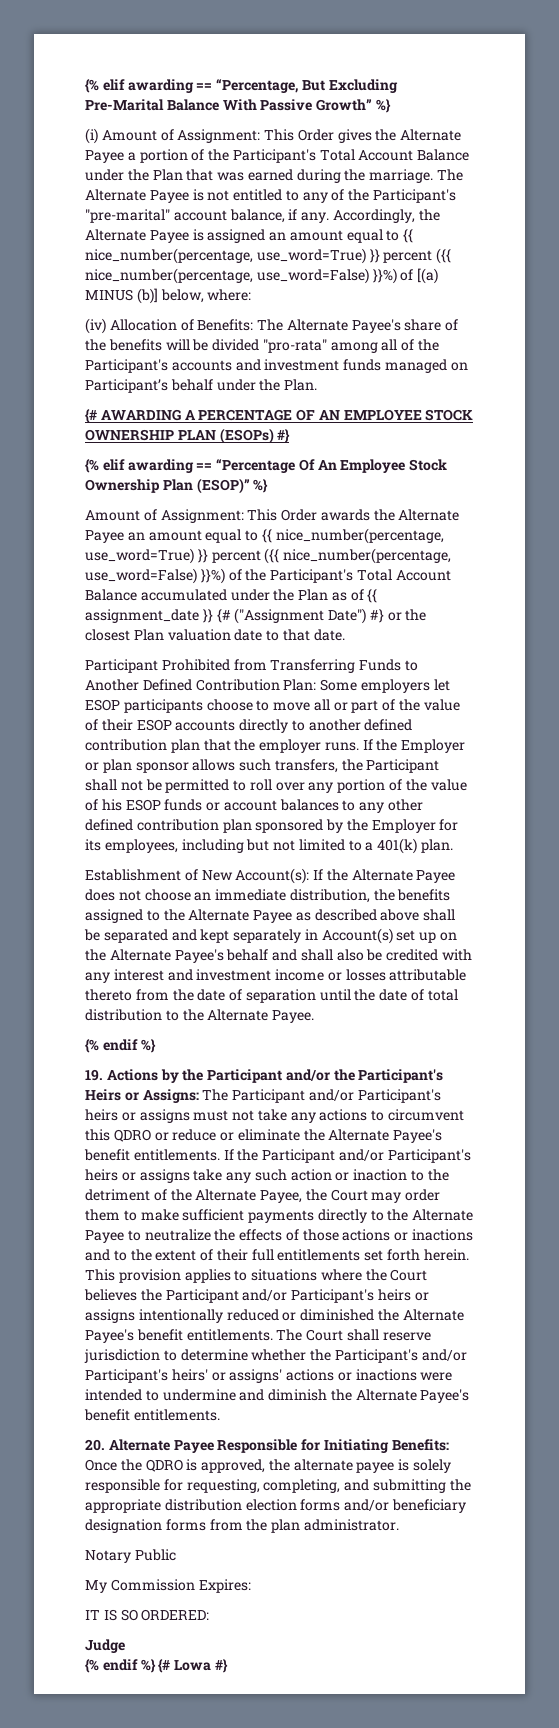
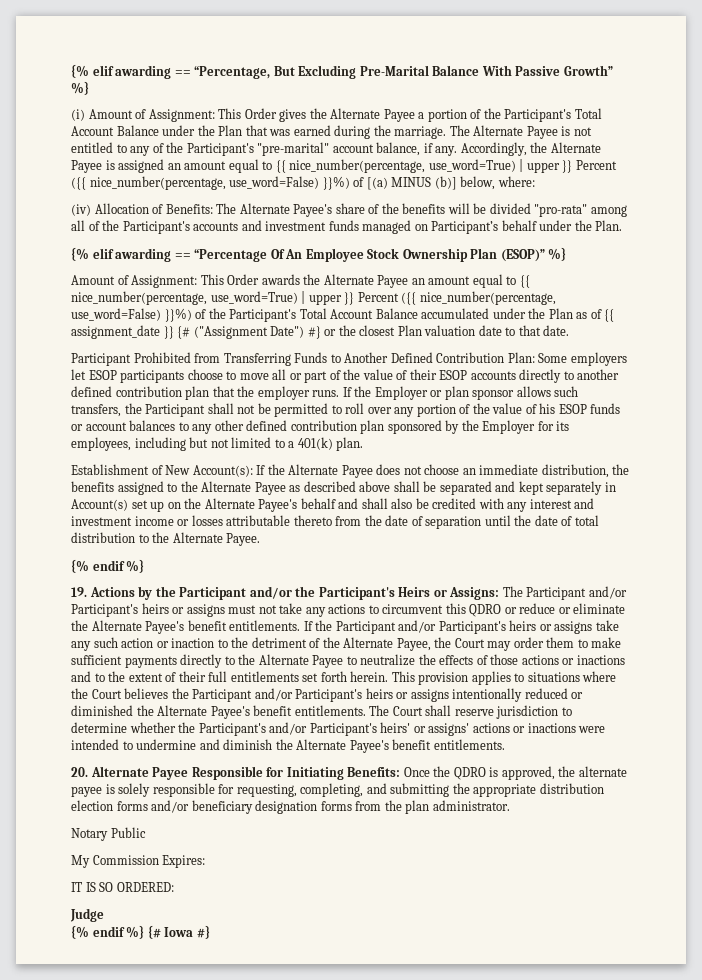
[369,249,433,263] }} percent -> [519,159,617,173] | upper }} Percent
[85,409,474,423] [85,428,291,444] // {# AWARDING A PERCENTAGE OF AN EMPLOYEE STOCK OWNERSHIP PLAN (ESOPs) #} -> (623, 225) none
[197,549,261,563] }} percent -> [301,291,399,305] | upper }} Percent
[174,1660,212,1671] Lowa -> [164,927,194,937] Iowa

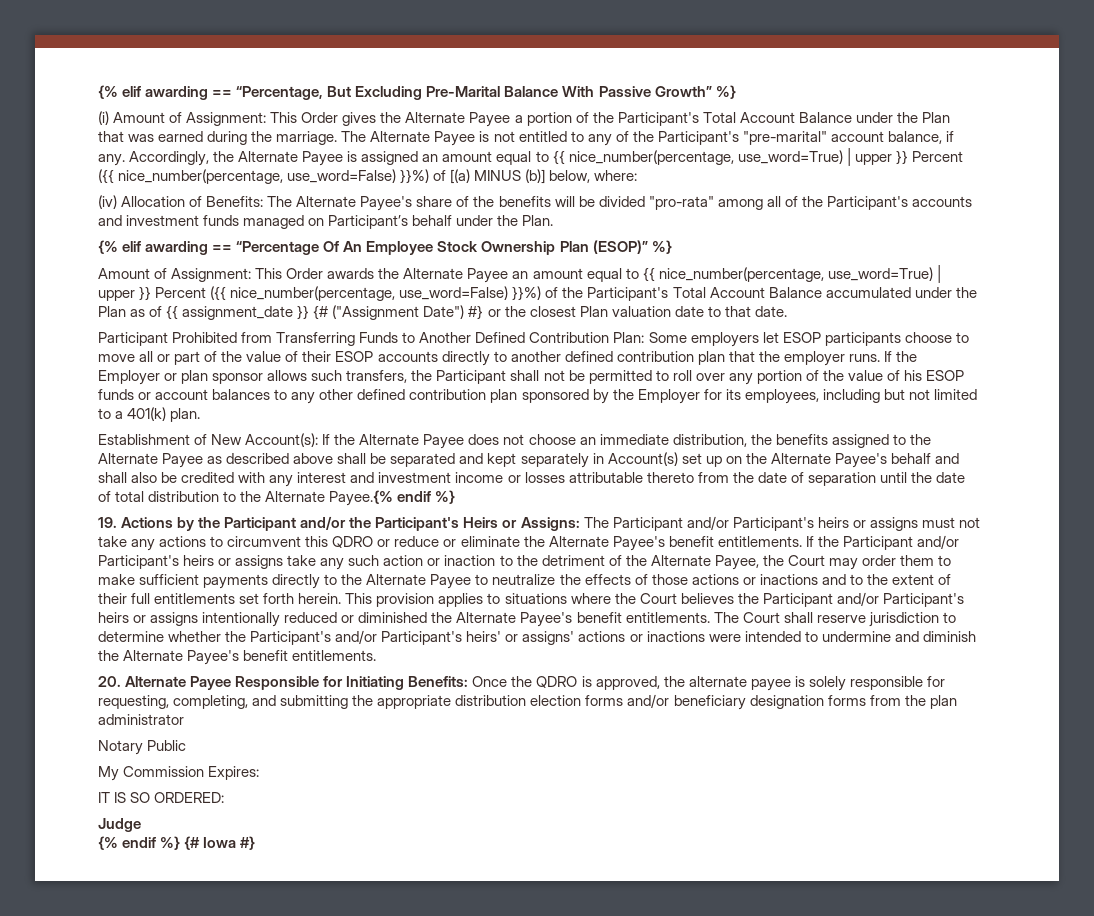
[226,533,261,546] [71,559,89,573] Payee. // {% -> [329,490,394,506] Payee.{%
[432,800,510,811] administrator. -> [98,714,184,725] administrator

